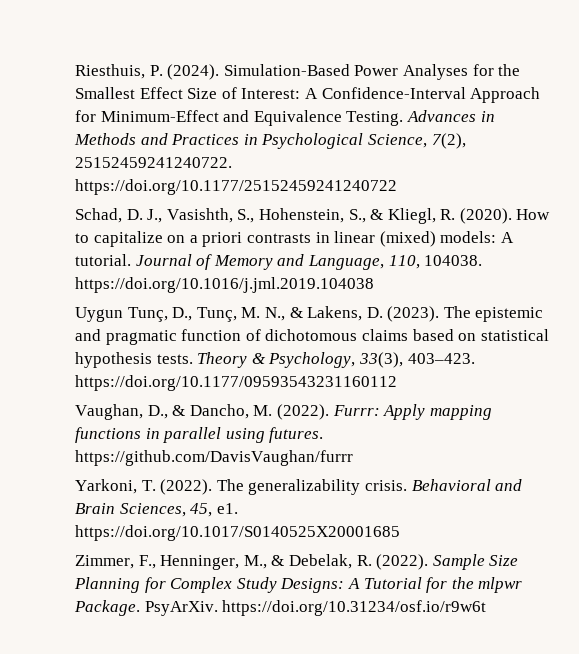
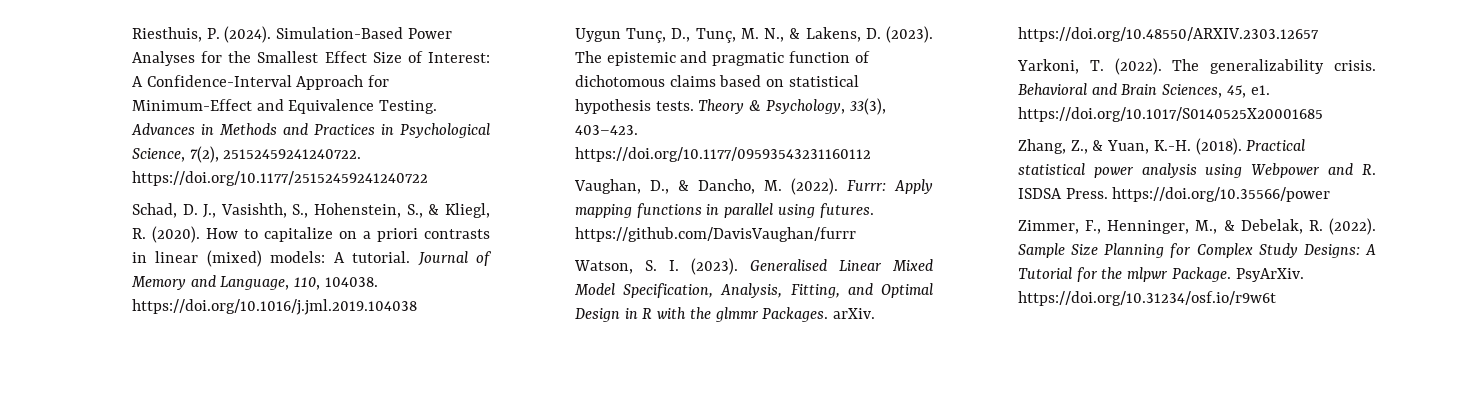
(353, 458) none -> [573,258,934,275] [573,283,933,298] [574,307,875,322] [1017,27,1319,42] // Watson, S. I. (2023). Generalised Linear Mixed Model Specification, Analysis, Fitting, and Optimal Design in R with the glmmr Packages. arXiv. https://doi.org/10.48550/ARXIV.2303.12657
(400, 533) none -> [1017,138,1306,155] [1017,163,1376,178] [1017,187,1331,202] // Zhang, Z., & Yuan, K.-H. (2018). Practical statistical power analysis using Webpower and R. ISDSA Press. https://doi.org/10.35566/power

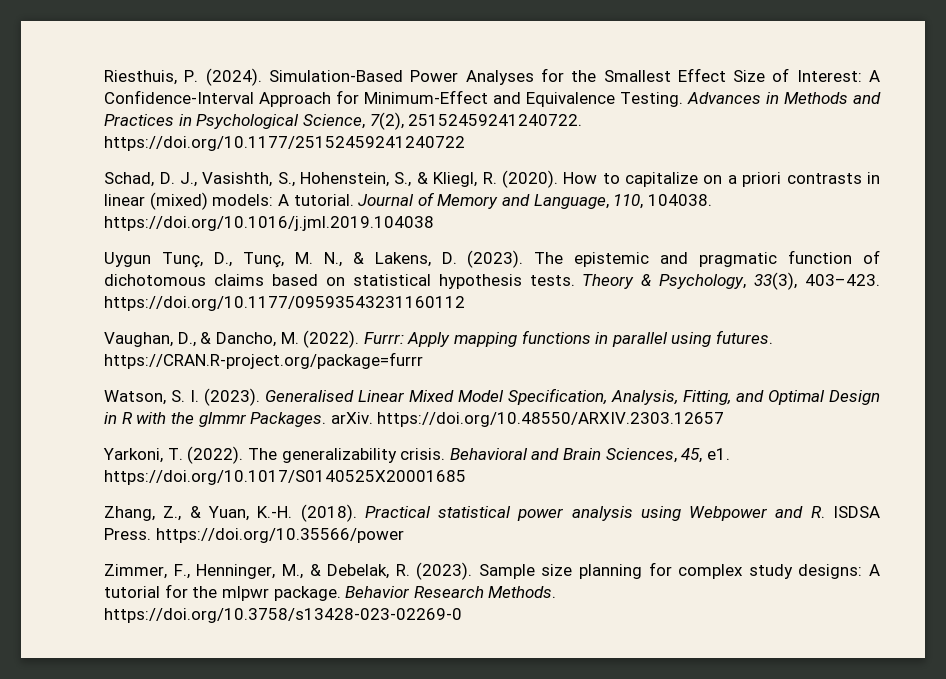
[574,227,856,242] https://github.com/DavisVaughan/furrr -> [104,352,424,369] https://CRAN.R-project.org/package=furrr
[1329,218,1376,235] [1017,243,1376,258] [1017,267,1304,282] [1017,291,1276,306] (2022). Sample Size Planning for Complex Study Designs: A Tutorial for the mlpwr Package. PsyArXiv. https://doi.org/10.31234/osf.io/r9w6t -> [416,562,881,580] [104,584,557,601] [104,608,463,623] (2023). Sample size planning for complex study designs: A tutorial for the mlpwr package. Behavior Research Methods. https://doi.org/10.3758/s13428-023-02269-0

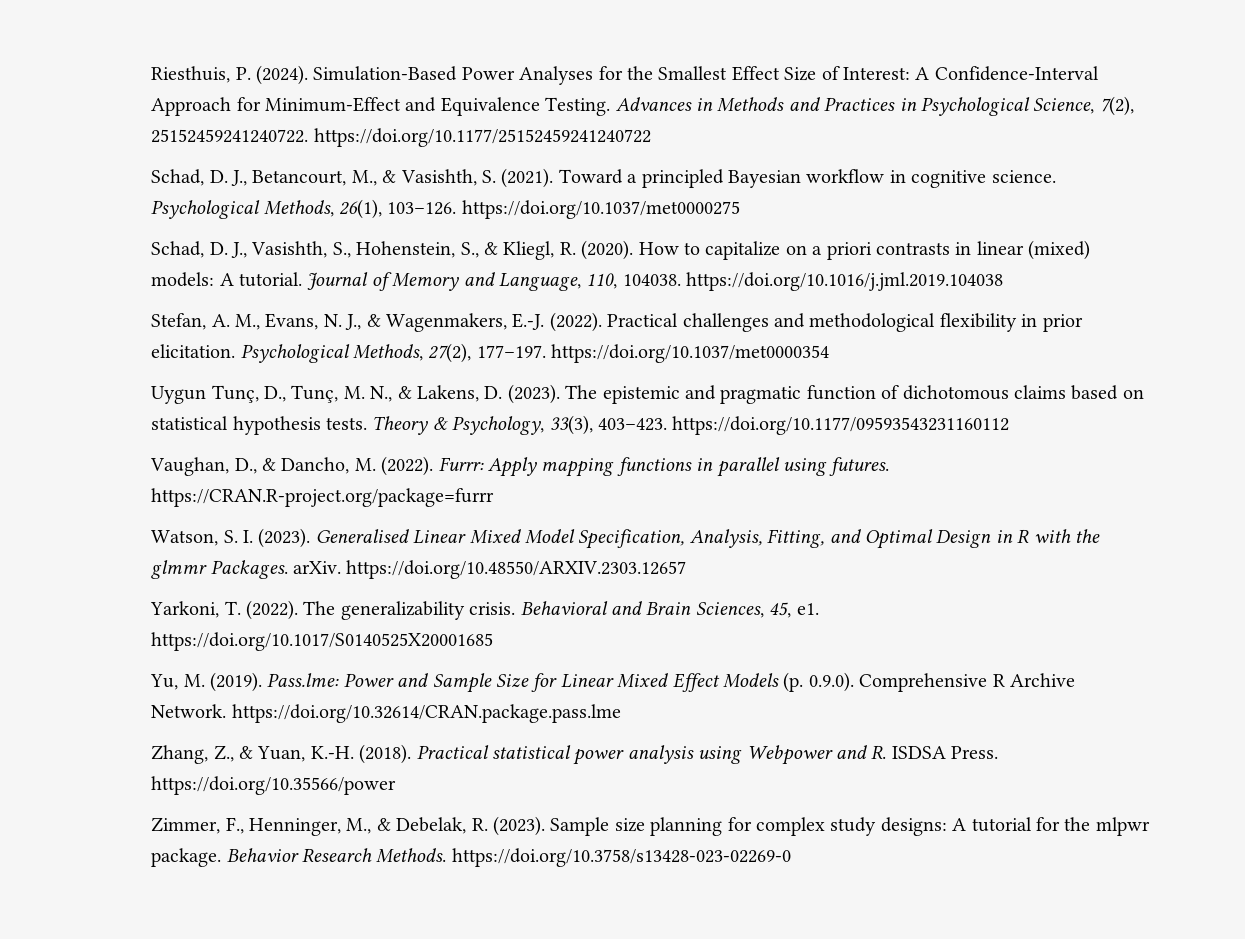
(466, 143) none -> [151,168,1056,188] [151,199,740,219] // Schad, D. J., Betancourt, M., & Vasishth, S. (2021). Toward a principled Bayesian workflow in cognitive science. Psychological Methods, 26(1), 103–126. https://doi.org/10.1037/met0000275
(435, 223) none -> [151,312,1083,332] [151,343,830,363] // Stefan, A. M., Evans, N. J., & Wagenmakers, E.-J. (2022). Practical challenges and methodological flexibility in prior elicitation. Psychological Methods, 27(2), 177–197. https://doi.org/10.1037/met0000354
(467, 477) none -> [150,672,1075,693] [151,704,621,723] // Yu, M. (2019). Pass.lme: Power and Sample Size for Linear Mixed Effect Models (p. 0.9.0). Comprehensive R Archive Network. https://doi.org/10.32614/CRAN.package.pass.lme

